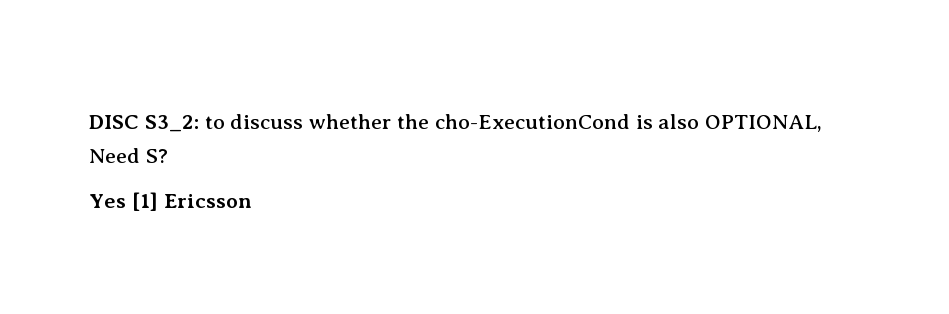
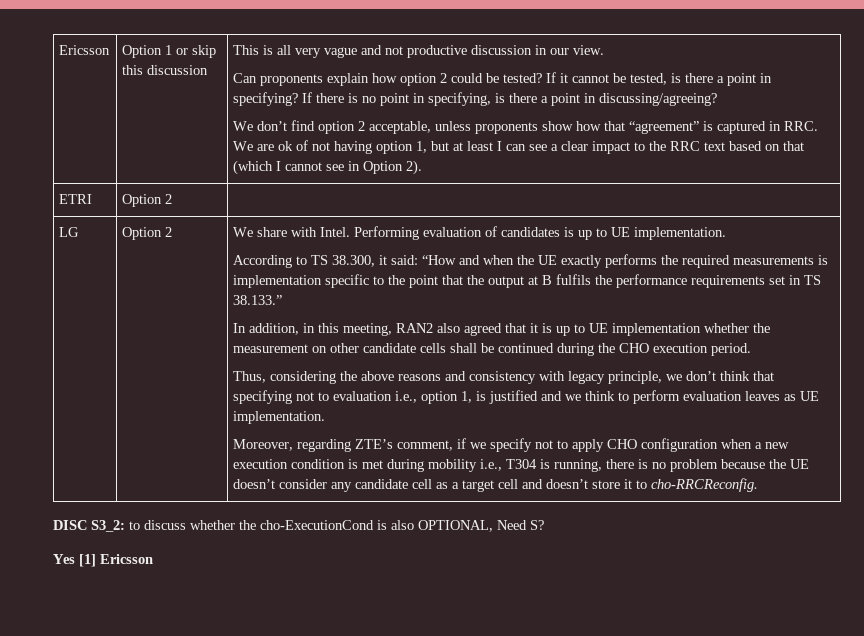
(89, 122) none -> [59,45,111,55] [122,45,217,58] [122,65,209,75] [233,45,605,58] [233,72,773,86] [233,92,718,106] [233,120,819,134] [233,140,805,154] [233,160,423,175] [59,194,93,204] [122,194,173,207] [59,227,80,237] [122,227,173,240] [233,226,727,240] [233,254,829,268] [233,274,822,288] [233,295,283,305] [233,323,771,336] [233,343,752,356] [233,371,775,384] [233,390,820,404] [233,411,326,424] [233,438,790,452] [233,459,810,472] [233,478,759,492] Ericsson | Option 1 or skip this discussion | This is all very vague and not productive discussion in our view. // Can proponents explain how option 2 could be tested? If it cannot be tested, is there a point in specifying? If there is no point in specifying, is there a point in discussing/agreeing? // We don’t find option 2 acceptable, unless proponents show how that “agreement” is captured in RRC. We are ok of not having option 1, but at least I can see a clear impact to the RRC text based on that (which I cannot see in Option 2). // ETRI | Option 2 | // LG | Option 2 | We share with Intel. Performing evaluation of candidates is up to UE implementation. // According to TS 38.300, it said: “How and when the UE exactly performs the required measurements is implementation specific to the point that the output at B fulfils the performance requirements set in TS 38.133.” // In addition, in this meeting, RAN2 also agreed that it is up to UE implementation whether the measurement on other candidate cells shall be continued during the CHO execution period. // Thus, considering the above reasons and consistency with legacy principle, we don’t think that specifying not to evaluation i.e., option 1, is justified and we think to perform evaluation leaves as UE implementation. // Moreover, regarding ZTE’s comment, if we specify not to apply CHO configuration when a new execution condition is met during mobility i.e., T304 is running, there is no problem because the UE doesn’t consider any candidate cell as a target cell and doesn’t store it to cho-RRCReconfig. //

